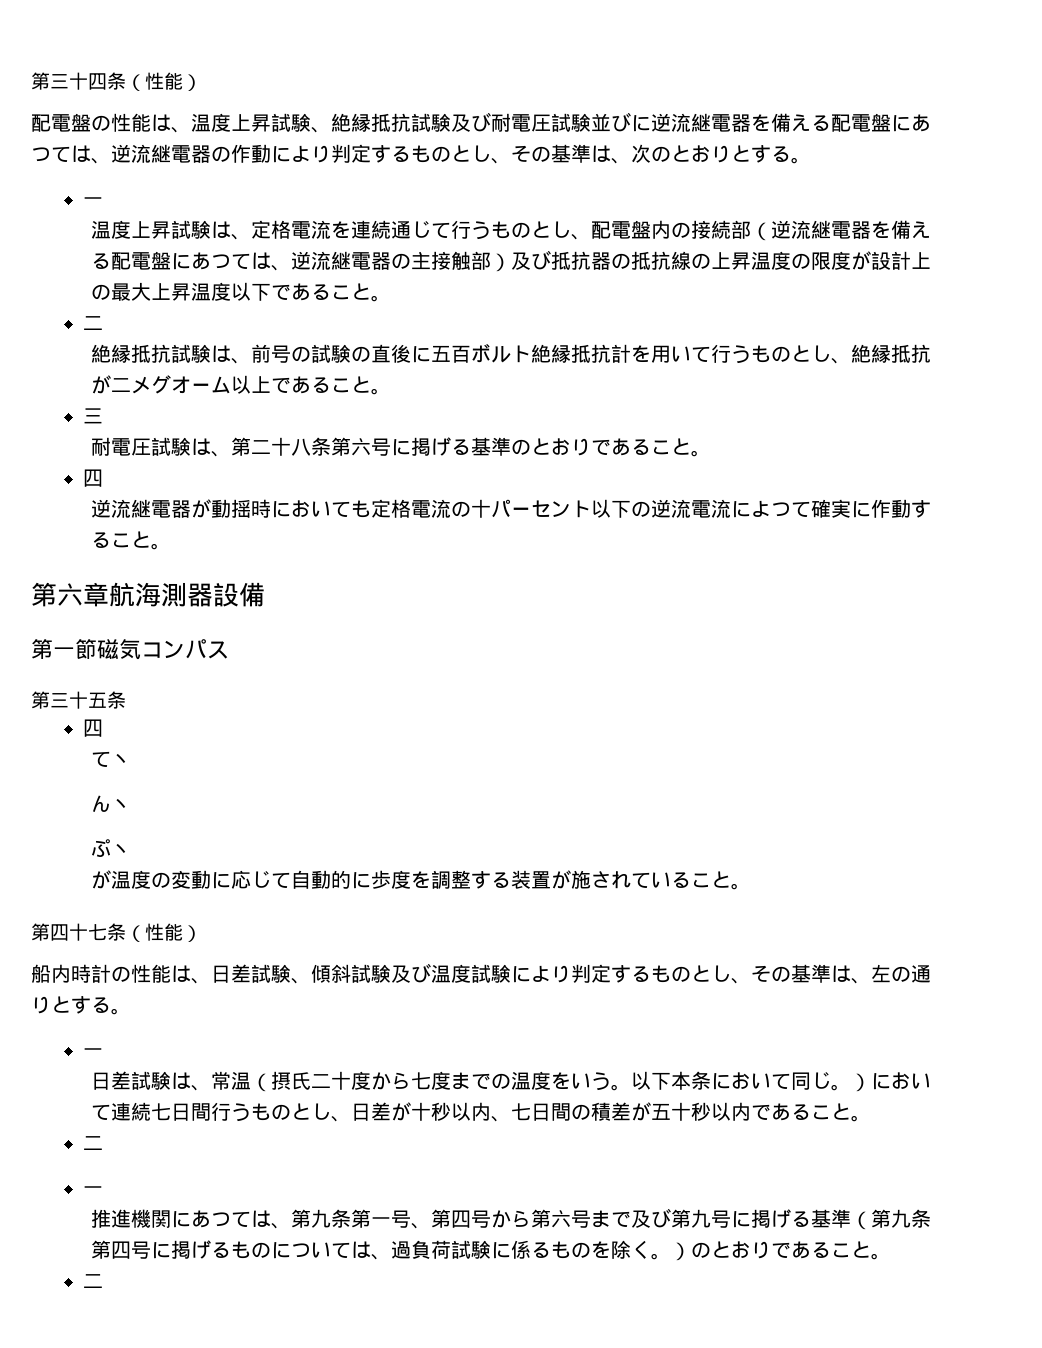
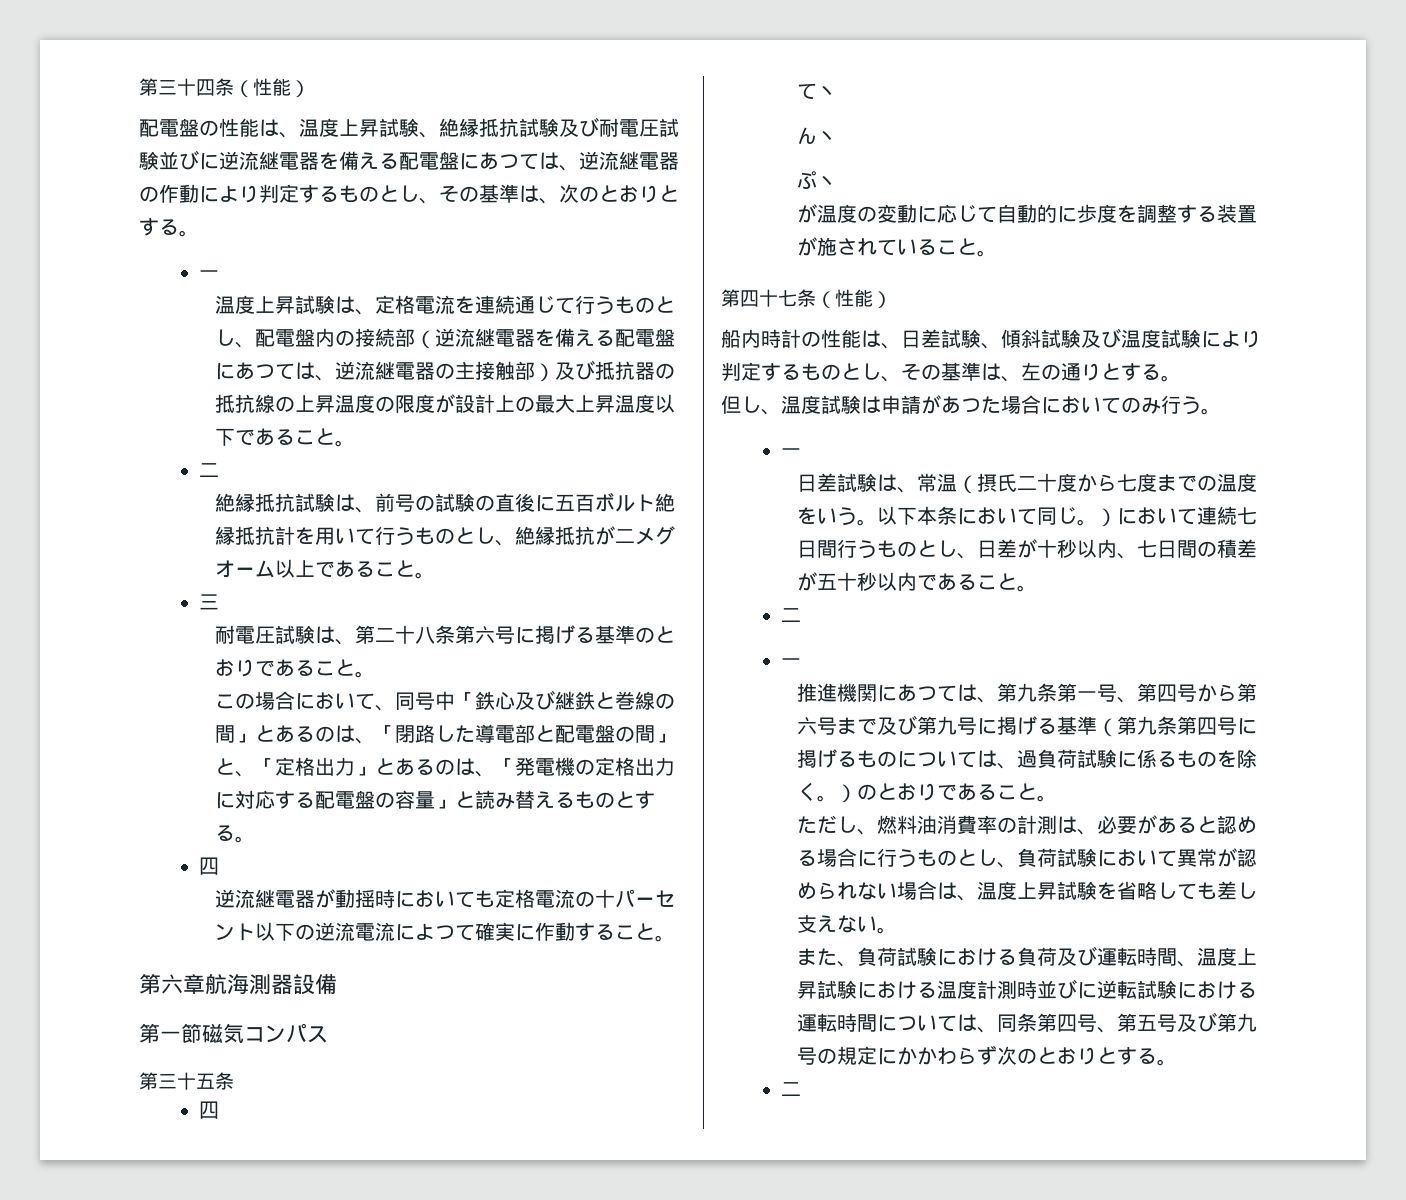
(711, 453) none -> [214,690,675,711] [214,724,675,744] [214,757,675,777] [214,790,655,809] [214,825,255,843] // この場合において、同号中「鉄心及び継鉄と巻線の間」とあるのは、「閉路した導電部と配電盤の間」と、「定格出力」とあるのは、「発電機の定格出力に対応する配電盤の容量」と読み替えるものとする。
(131, 1011) none -> [721,395,1221,415] // 但し、温度試験は申請があつた場合においてのみ行う。
(891, 1256) none -> [796,815,1257,835] [796,848,1257,868] [796,881,1257,901] [796,914,897,934] [796,946,1257,967] [796,979,1257,999] [796,1012,1257,1033] [796,1045,1177,1066] // ただし、燃料油消費率の計測は、必要があると認める場合に行うものとし、負荷試験において異常が認められない場合は、温度上昇試験を省略しても差し支えない。 // また、負荷試験における負荷及び運転時間、温度上昇試験における温度計測時並びに逆転試験における運転時間については、同条第四号、第五号及び第九号の規定にかかわらず次のとおりとする。

